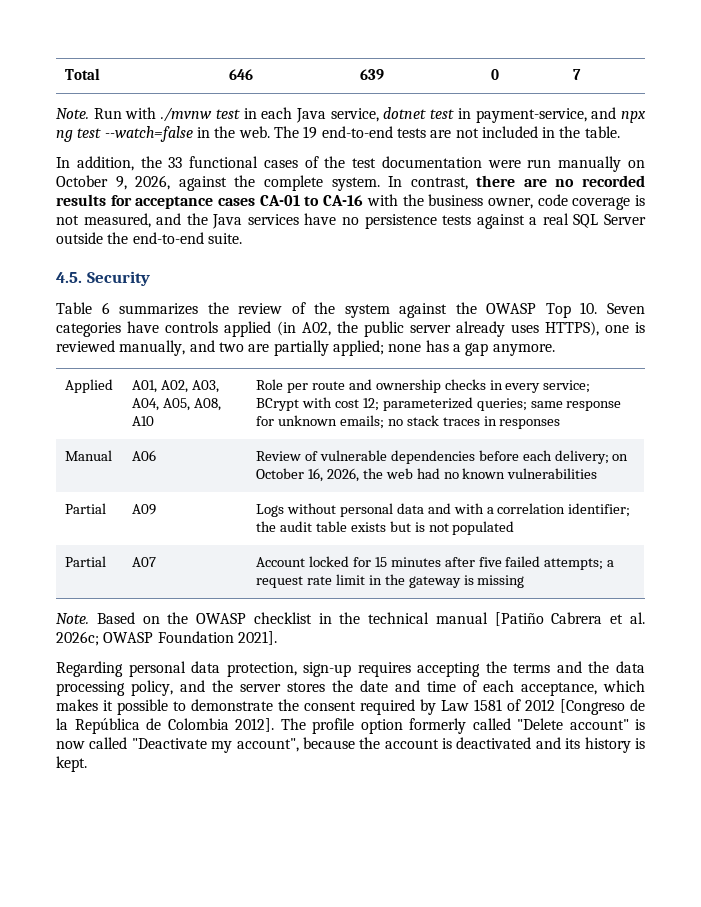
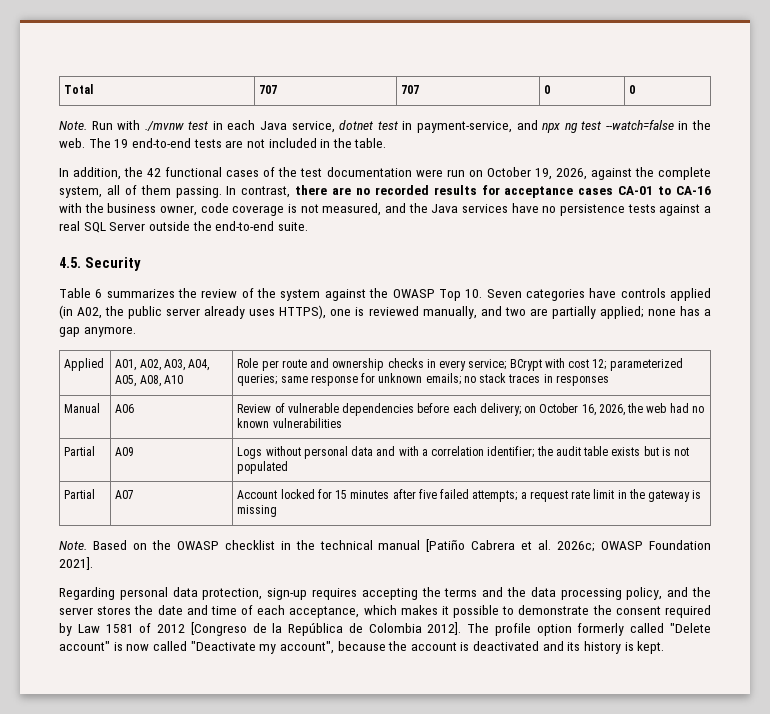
[229,69,254,80] [360,69,385,80] 646 | 639 -> [259,85,278,94] [401,85,420,94] 707 | 707
[573,69,582,80] 7 -> [629,85,636,94] 0
[168,157,183,168] 33 -> [147,168,162,177] 42
[558,156,645,172] [56,175,127,190] manually on October 9, -> [468,167,552,180] on October 19,
[331,177,380,191] system. -> [59,185,222,198] system, all of them passing.

